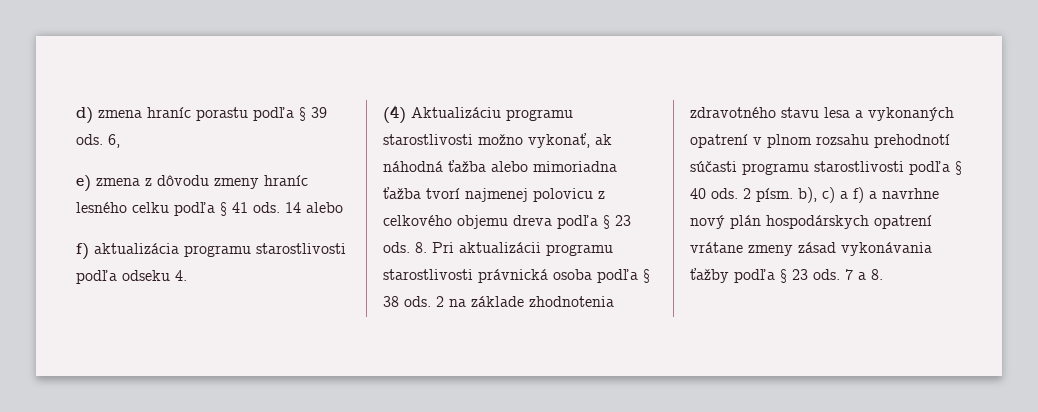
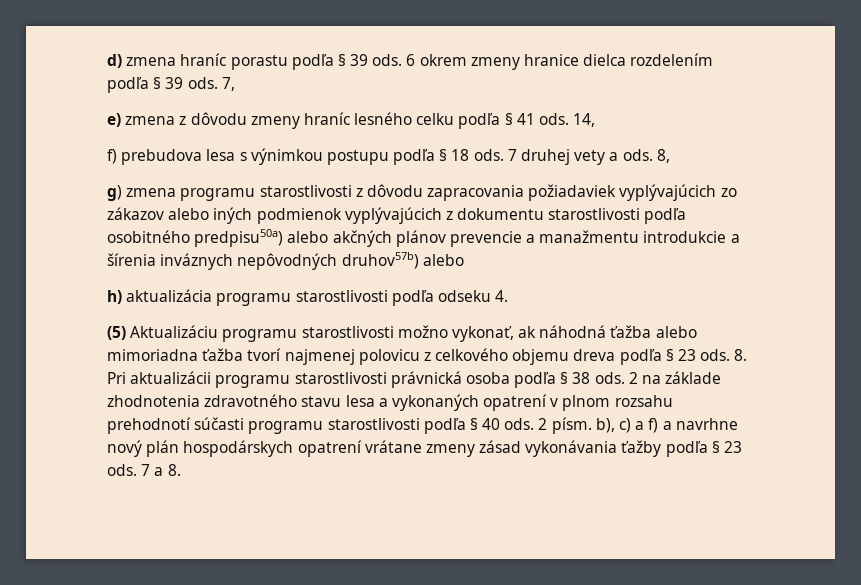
[108,134,120,148] 6, -> [406,53,714,70] [107,77,235,93] 6 okrem zmeny hranice dielca rozdelením podľa § 39 ods. 7,
[285,202,301,213] 14 -> [573,113,596,127] [107,148,670,165] [107,184,737,201] [107,207,687,224] [107,229,740,247] [107,252,419,270] 14, // f) prebudova lesa s výnimkou postupu podľa § 18 ods. 7 druhej vety a ods. 8, // g) zmena programu starostlivosti z dôvodu zapracovania požiadaviek vyplývajúcich zo zákazov alebo iných podmienok vyplývajúcich z dokumentu starostlivosti podľa osobitného predpisu50a) alebo akčných plánov prevencie a manažmentu introdukcie a šírenia inváznych nepôvodných druhov57b)
[76,243,89,260] f) -> [107,290,122,304] h)
[383,105,406,124] (4) -> [107,326,126,340] (5)

